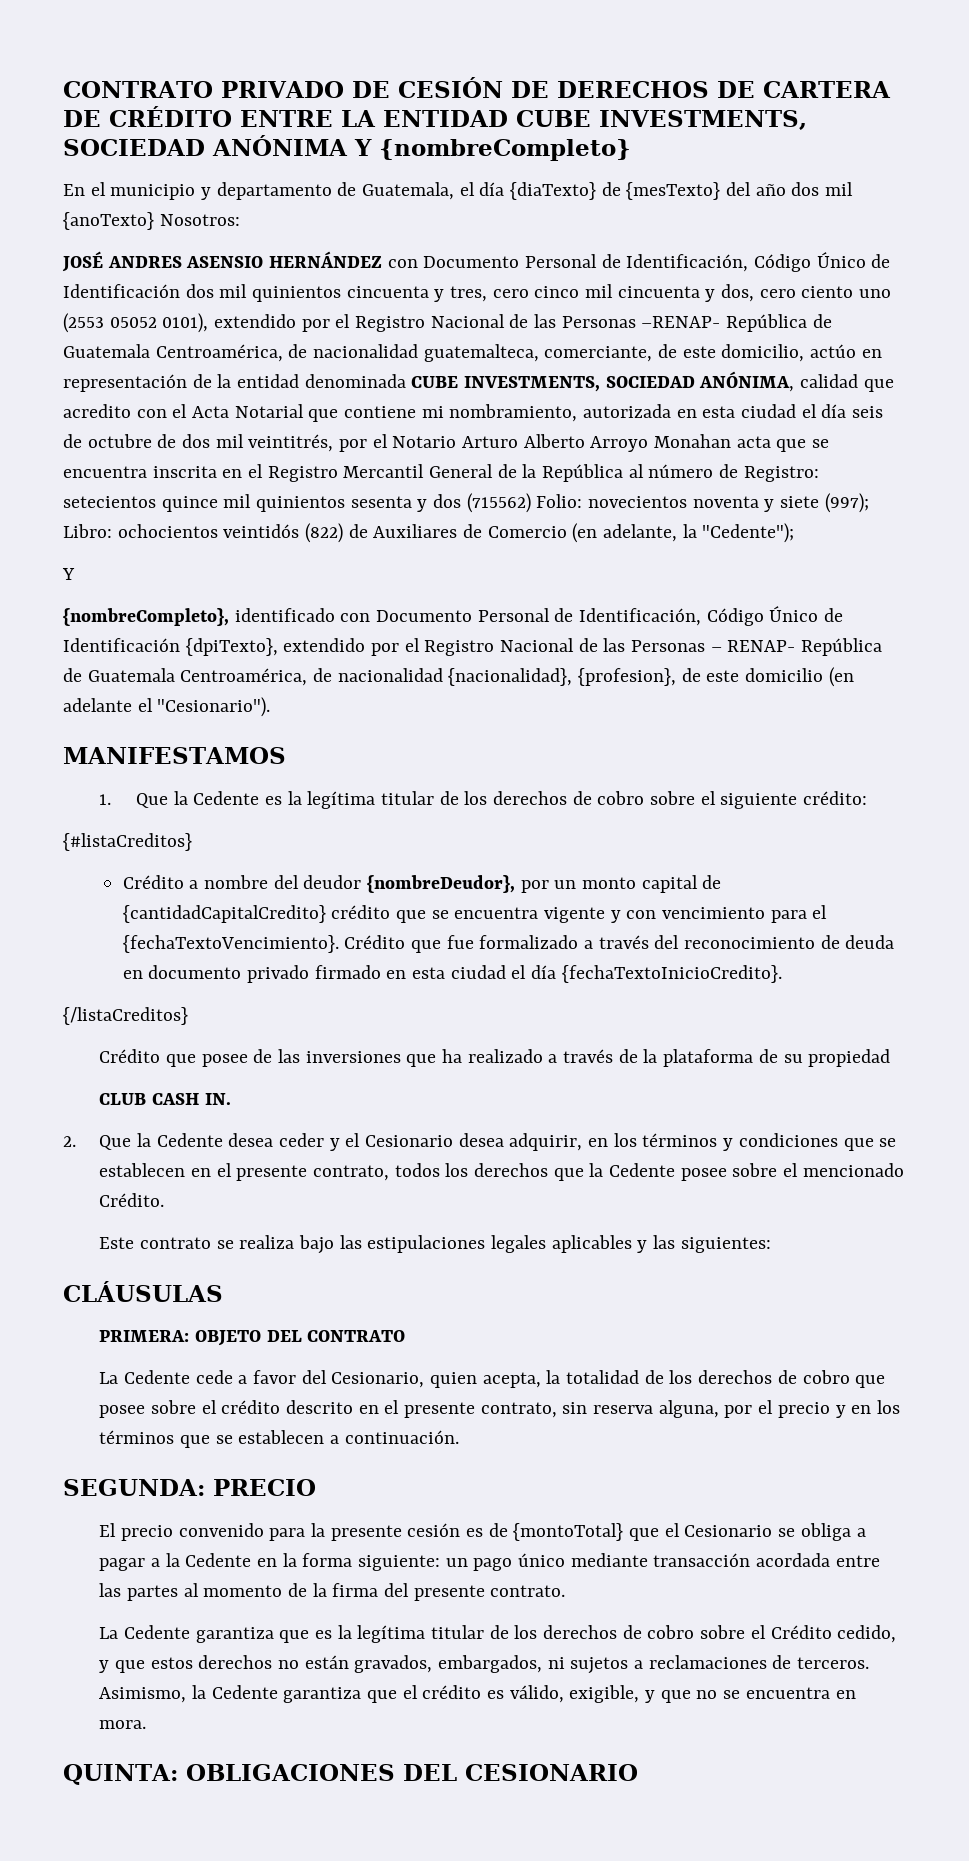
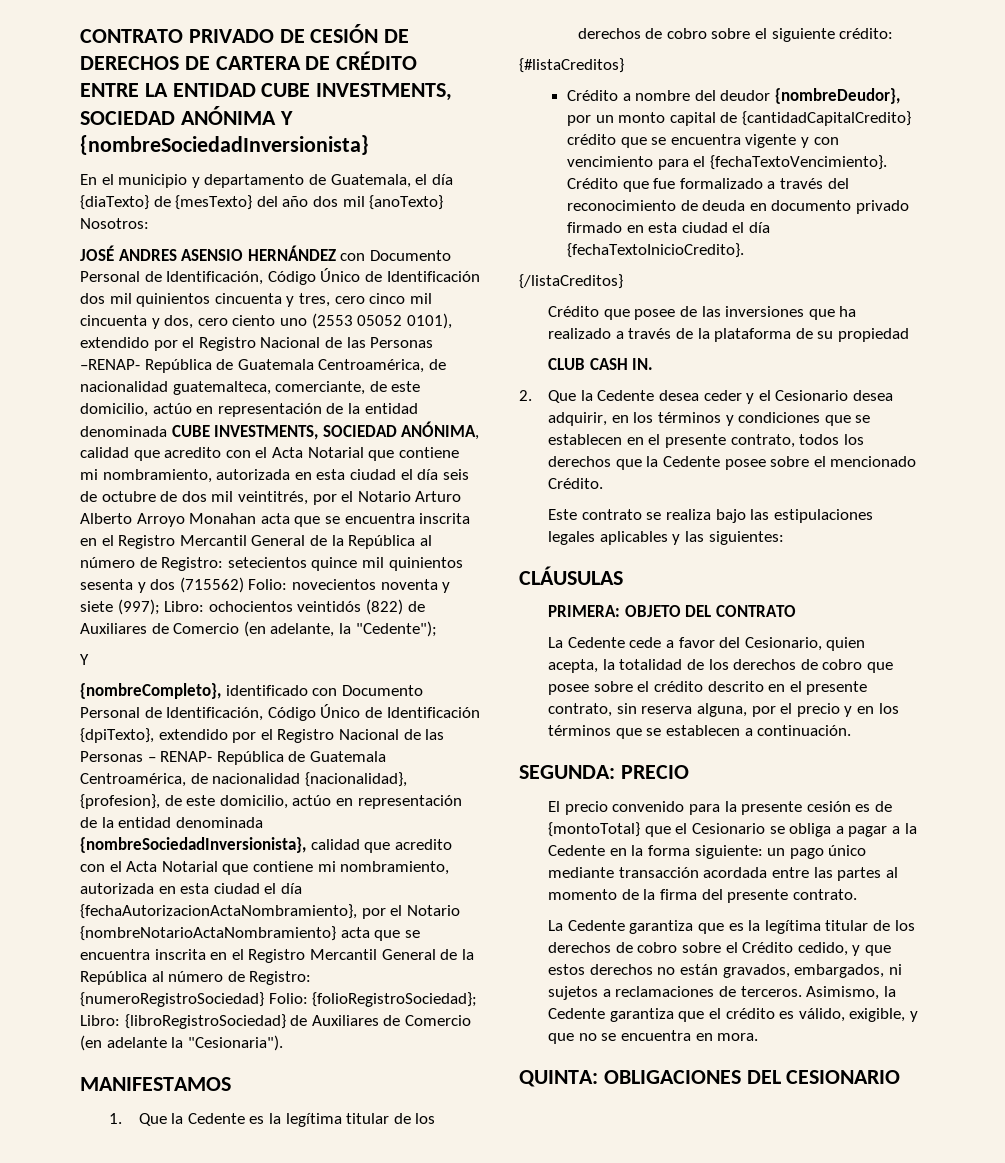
[379,139,631,161] {nombreCompleto} -> [80,135,369,155] {nombreSociedadInversionista}
[745,667,854,687] [63,697,271,717] domicilio (en adelante el "Cesionario"). -> [219,795,462,809] [80,817,263,828] [80,837,452,853] [80,861,450,875] [80,883,302,894] [80,904,460,919] [80,926,420,941] [80,949,474,963] [80,971,312,985] [80,992,478,1007] [80,1014,471,1029] [80,1035,283,1051] domicilio, actúo en representación de la entidad denominada {nombreSociedadInversionista}, calidad que acredito con el Acta Notarial que contiene mi nombramiento, autorizada en esta ciudad el día {fechaAutorizacionActaNombramiento}, por el Notario {nombreNotarioActaNombramiento} acta que se encuentra inscrita en el Registro Mercantil General de la República al número de Registro: {numeroRegistroSociedad} Folio: {folioRegistroSociedad}; Libro: {libroRegistroSociedad} de Auxiliares de Comercio (en adelante la "Cesionaria").

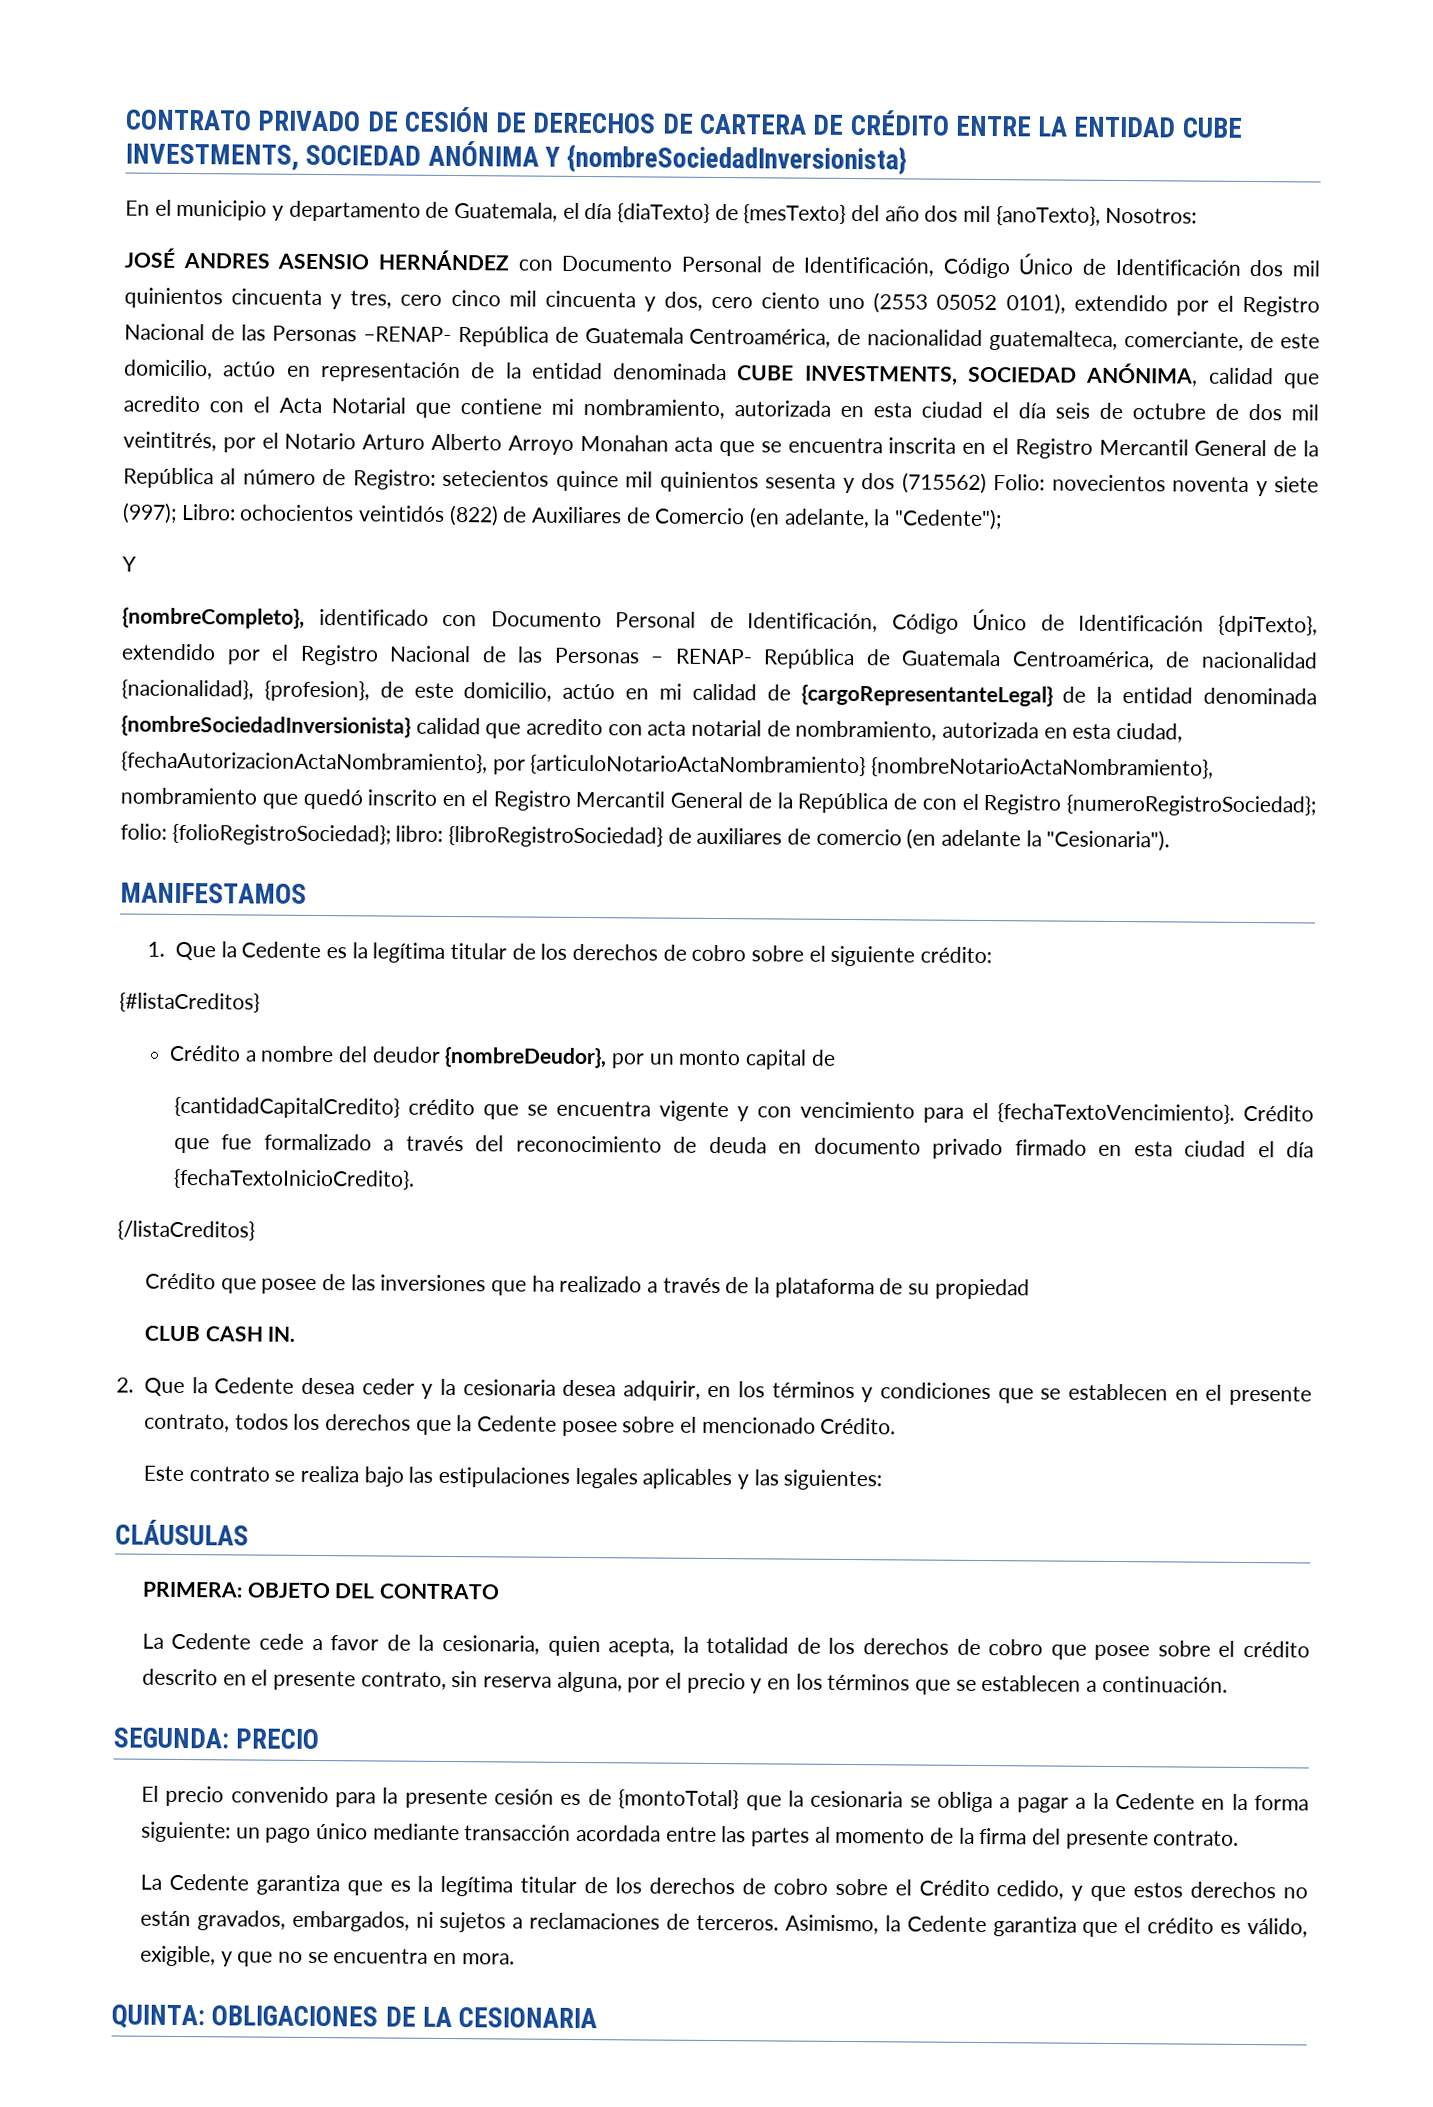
[369,195,444,210] {anoTexto} -> [995,206,1101,226] {anoTexto},
[357,795,462,809] [80,817,263,828] [80,837,452,853] [80,861,450,875] [80,883,302,894] [80,904,460,919] [80,926,420,941] [80,949,474,963] [80,971,312,985] [80,992,478,1007] [80,1014,471,1029] representación de la entidad denominada {nombreSociedadInversionista}, calidad que acredito con el Acta Notarial que contiene mi nombramiento, autorizada en esta ciudad el día {fechaAutorizacionActaNombramiento}, por el Notario {nombreNotarioActaNombramiento} acta que se encuentra inscrita en el Registro Mercantil General de la República al número de Registro: {numeroRegistroSociedad} Folio: {folioRegistroSociedad}; Libro: {libroRegistroSociedad} de Auxiliares de Comercio -> [659,683,1318,707] [121,715,1184,743] [121,751,1215,779] [120,787,1316,817] [120,823,902,848] mi calidad de {cargoRepresentanteLegal} de la entidad denominada {nombreSociedadInversionista} calidad que acredito con acta notarial de nombramiento, autorizada en esta ciudad, {fechaAutorizacionActaNombramiento}, por {articuloNotarioActaNombramiento} {nombreNotarioActaNombramiento}, nombramiento que quedó inscrito en el Registro Mercantil General de la República de con el Registro {numeroRegistroSociedad}; folio: {folioRegistroSociedad}; libro: {libroRegistroSociedad} de auxiliares de comercio
(738, 117) none -> (836, 1057) //
[758,390,849,401] el Cesionario -> [439,1378,556,1396] la cesionaria
[719,637,822,651] del Cesionario, -> [386,1634,540,1655] de la cesionaria,
[675,823,766,834] el Cesionario -> [787,1790,904,1808] la cesionaria
[746,1070,901,1084] DEL CESIONARIO -> [384,2006,598,2029] DE LA CESIONARIA

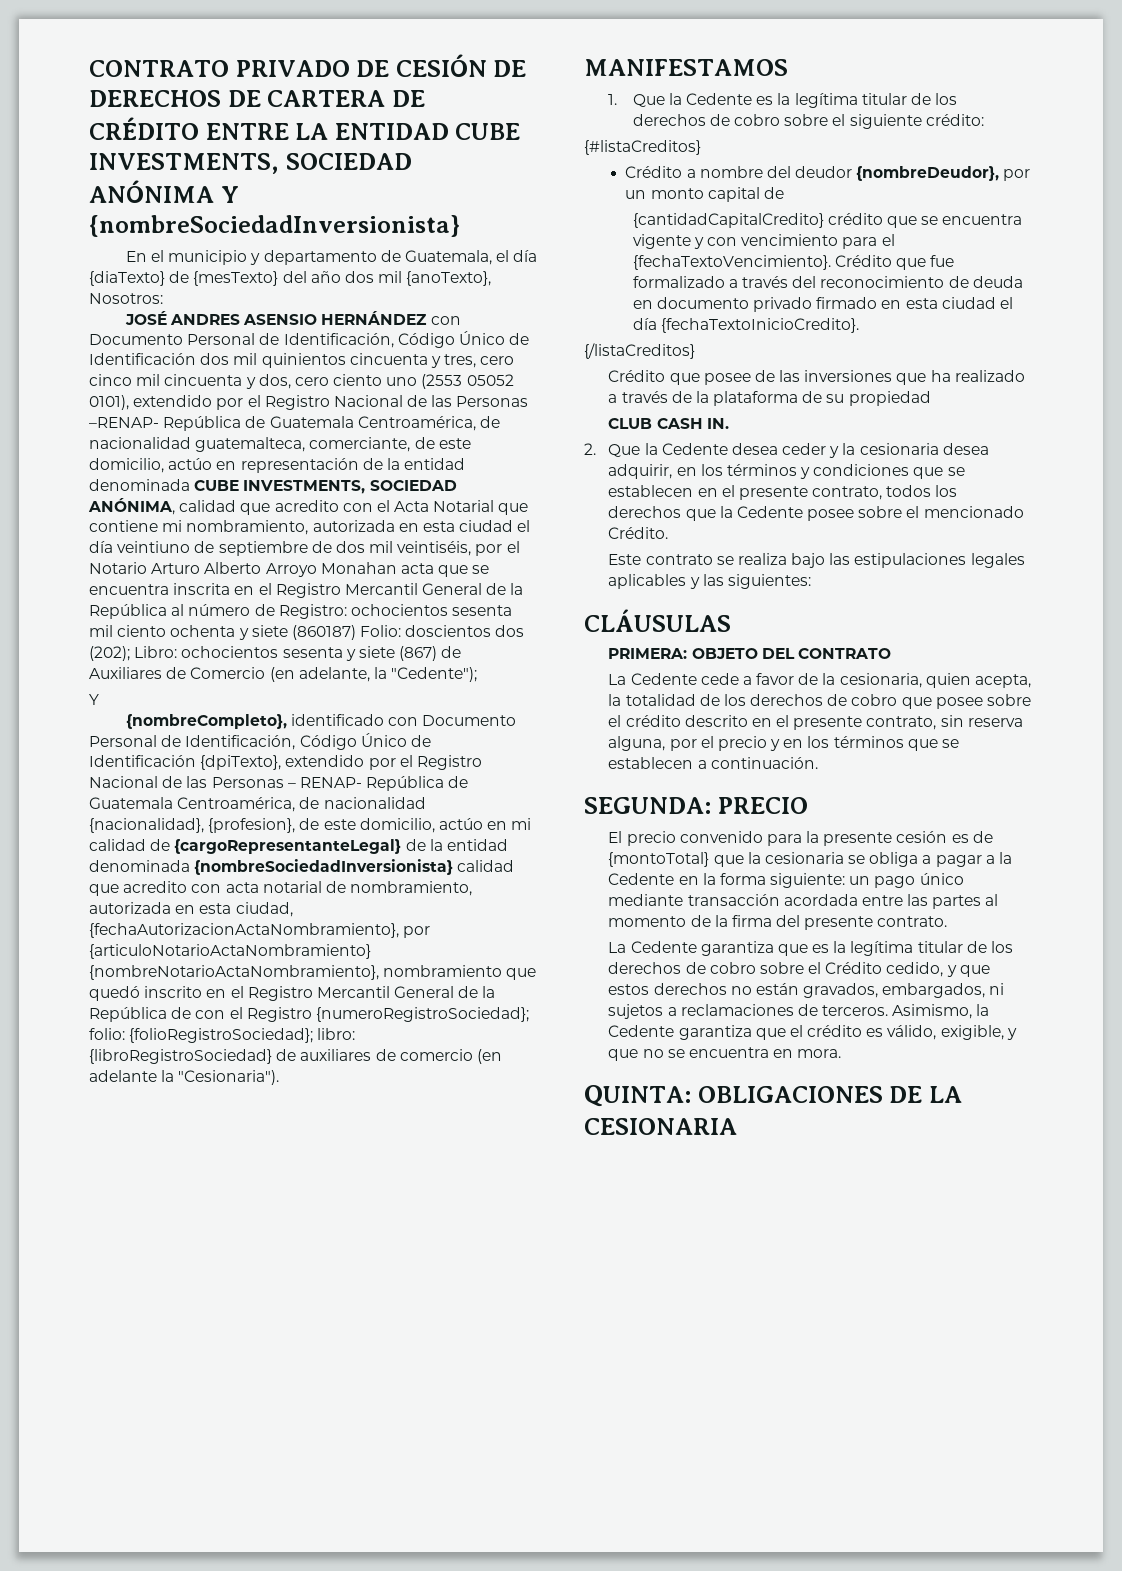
[1055,402,1206,420] seis de octubre -> [117,541,308,556] veintiuno de septiembre
[123,431,217,452] veintitrés, -> [397,541,472,556] veintiséis,
[442,469,1320,497] [122,502,499,527] setecientos quince mil quinientos sesenta y dos (715562) Folio: novecientos noventa y siete (997); Libro: ochocientos veintidós (822) -> [350,604,513,616] [89,625,525,640] [89,646,438,661] ochocientos sesenta mil ciento ochenta y siete (860187) Folio: doscientos dos (202); Libro: ochocientos sesenta y siete (867)

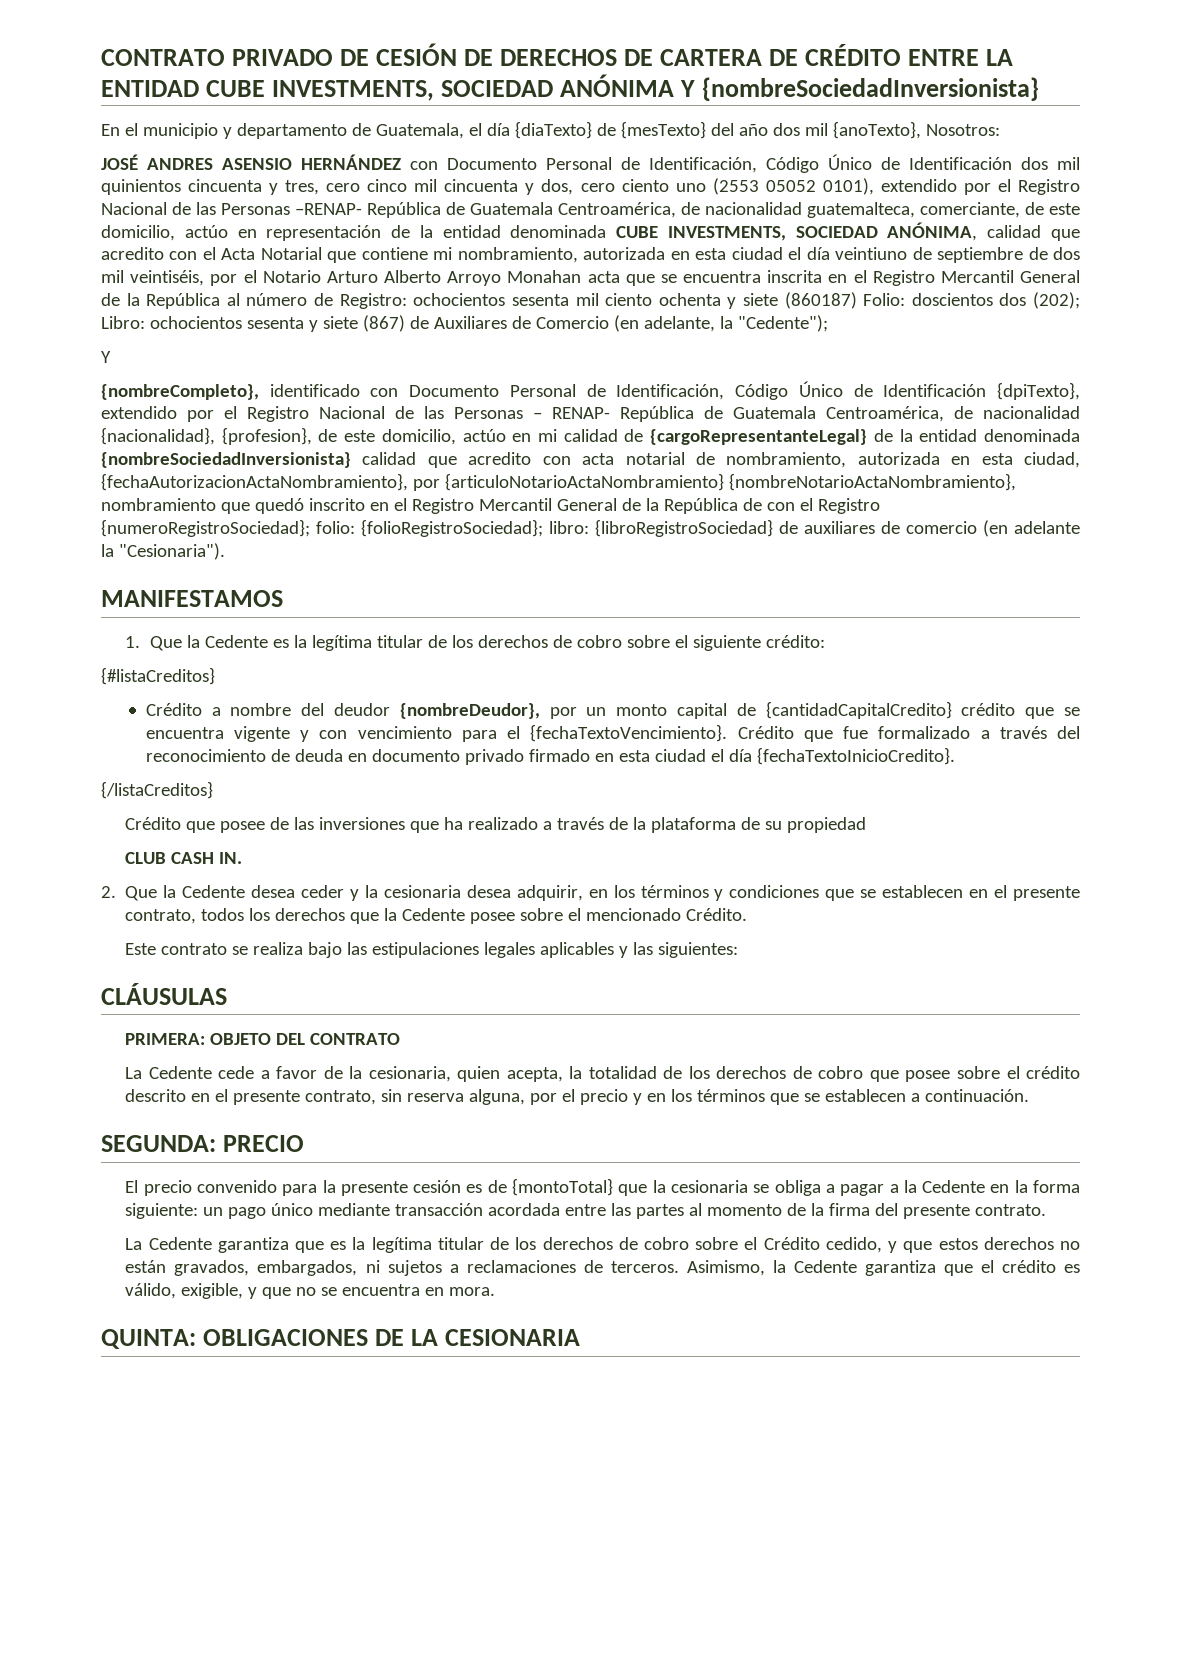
(784, 193) // -> (756, 709) none

